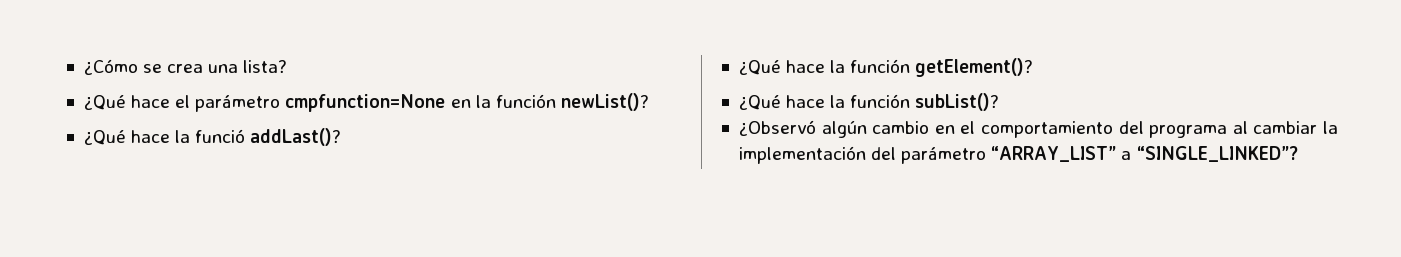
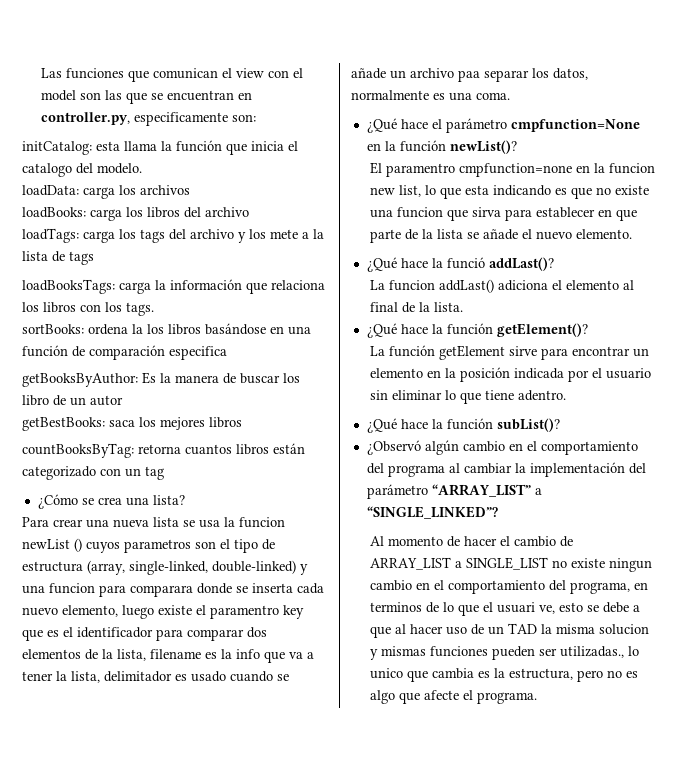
(83, 67) none -> [40,68,303,82] [40,90,252,104] [40,112,256,126] [22,140,298,155] [22,163,142,177] [22,185,190,199] [22,207,249,221] [22,228,324,243] [22,251,94,265] [22,279,325,294] [22,302,154,316] [22,323,311,335] [22,345,227,360] [22,372,300,387] [22,395,123,406] [22,417,242,431] [22,443,305,458] [22,466,164,480] Las funciones que comunican el view con el model son las que se encuentran en controller.py, especificamente son: // initCatalog: esta llama la función que inicia el catalogo del modelo. // loadData: carga los archivos // loadBooks: carga los libros del archivo // loadTags: carga los tags del archivo y los mete a la lista de tags // loadBooksTags: carga la información que relaciona los libros con los tags. // sortBooks: ordena la los libros basándose en una función de comparación especifica // getBooksByAuthor: Es la manera de buscar los libro de un autor // getBestBooks: saca los mejores libros // countBooksByTag: retorna cuantos libros están categorizado con un tag //
(288, 66) none -> [22,517,285,528] [22,538,275,553] [22,560,308,575] [22,583,324,597] [22,605,304,619] [22,627,267,641] [22,649,314,663] [22,671,289,683] [351,68,588,82] [351,90,510,101] // Para crear una nueva lista se usa la funcion newList () cuyos parametros son el tipo de estructura (array, single-linked, double-linked) y una funcion para comparara donde se inserta cada nuevo elemento, luego existe el paramentro key que es el identificador para comparar dos elementos de la lista, filename es la info que va a tener la lista, delimitador es usado cuando se añade un archivo paa separar los datos, normalmente es una coma.
(649, 102) none -> [369,162,655,177] [369,185,649,199] [369,207,637,221] [369,229,632,243] // El paramentro cmpfunction=none en la funcion new list, lo que esta indicando es que no existe una funcion que sirva para establecer en que parte de la lista se añade el nuevo elemento.
(342, 137) none -> [369,279,634,293] [369,302,463,313] // La funcion addLast() adiciona el elemento al final de la lista.
(1034, 67) none -> [369,345,649,360] [369,367,651,382] [369,390,566,404] // La función getElement sirve para encontrar un elemento en la posición indicada por el usuario sin eliminar lo que tiene adentro.
(1298, 154) none -> [369,536,573,547] [369,557,652,572] [369,580,648,594] [369,602,640,616] [369,623,649,638] [369,646,639,660] [369,668,638,682] [369,690,537,704] // Al momento de hacer el cambio de ARRAY_LIST a SINGLE_LIST no existe ningun cambio en el comportamiento del programa, en terminos de lo que el usuari ve, esto se debe a que al hacer uso de un TAD la misma solucion y mismas funciones pueden ser utilizadas., lo unico que cambia es la estructura, pero no es algo que afecte el programa.

